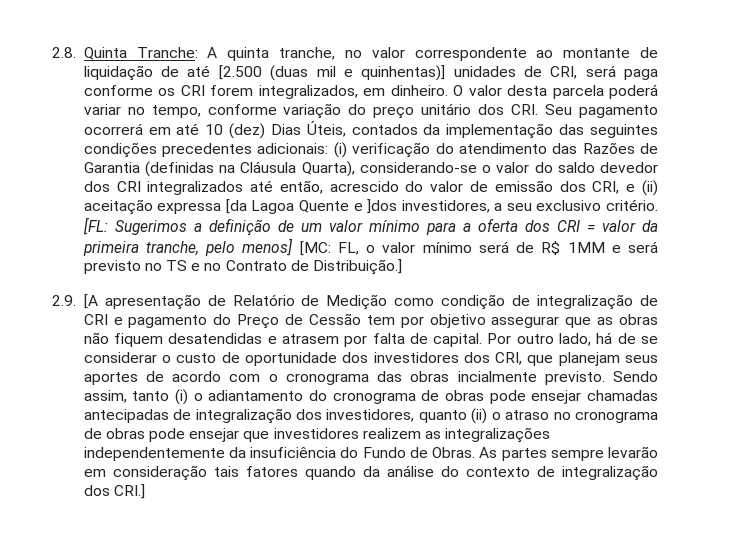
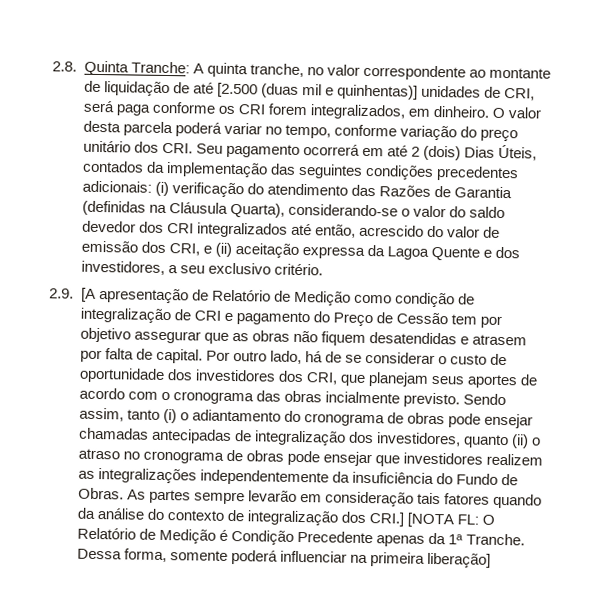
[205,123,266,139] 10 (dez) -> [410,145,461,161] 2 (dois)
[225,199,247,214] [da -> [366,244,385,257] da
[367,199,398,214] ]dos -> [495,246,521,259] dos
[83,217,658,236] [82,238,658,256] [83,259,403,275] [FL: Sugerimos a definição de um valor mínimo para a oferta dos CRI = valor da primeira tranche, pelo menos] [MC: FL, o valor mínimo será de R$ 1MM e será previsto no TS e no Contrato de Distribuição.] -> (323, 269) none
(145, 491) none -> [406,512,496,528] [76,527,525,547] [76,548,491,568] [NOTA FL: O Relatório de Medição é Condição Precedente apenas da 1ª Tranche. Dessa forma, somente poderá influenciar na primeira liberação]

